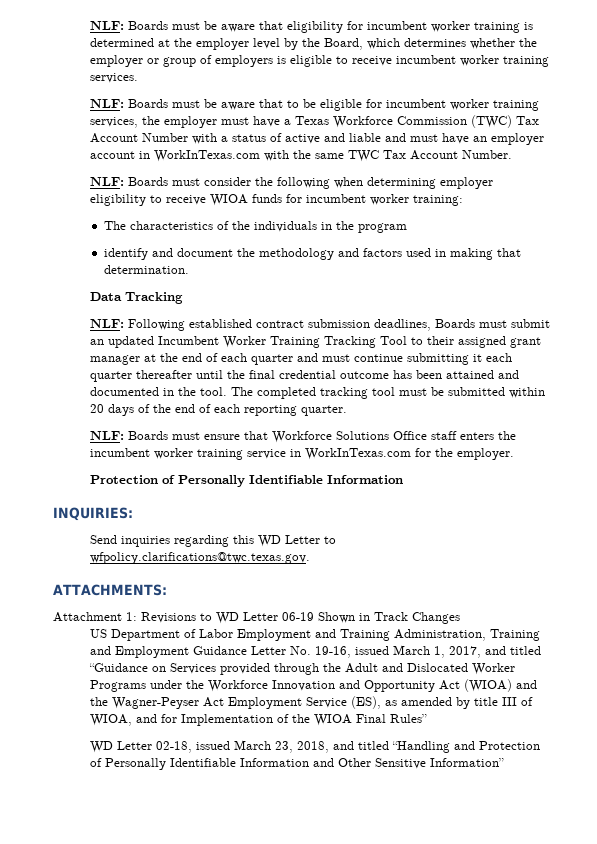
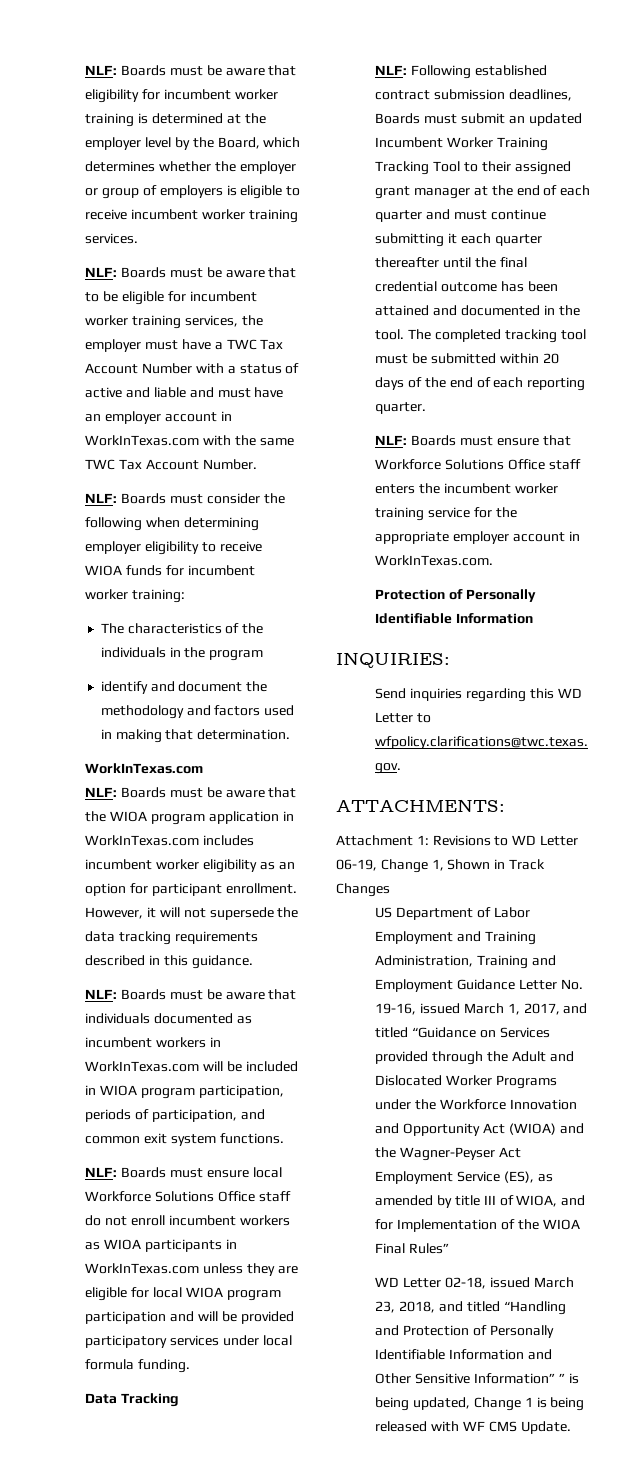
[294,115,512,128] Texas Workforce Commission (TWC) -> [226,339,257,350] TWC
(190, 269) none -> [85,763,204,774] [85,787,297,798] [85,811,294,825] [85,835,255,846] [85,859,295,873] [85,883,297,896] [85,907,299,920] [85,931,258,945] [85,955,253,969] [85,989,297,1000] [85,1013,252,1024] [85,1037,221,1048] [85,1061,298,1072] [85,1085,284,1099] [85,1109,265,1122] [85,1133,284,1146] [85,1167,282,1178] [85,1191,291,1202] [85,1215,290,1226] [85,1239,237,1252] [85,1263,298,1276] [85,1287,281,1301] [85,1311,294,1324] [85,1335,292,1348] [85,1359,191,1373] // WorkInTexas.com // NLF: Boards must be aware that the WIOA program application in WorkInTexas.com includes incumbent worker eligibility as an option for participant enrollment. However, it will not supersede the data tracking requirements described in this guidance. // NLF: Boards must be aware that individuals documented as incumbent workers in WorkInTexas.com will be included in WIOA program participation, periods of participation, and common exit system functions. // NLF: Boards must ensure local Workforce Solutions Office staff do not enroll incumbent workers as WIOA participants in WorkInTexas.com unless they are eligible for local WIOA program participation and will be provided participatory services under local formula funding.
[289,448,514,460] in WorkInTexas.com for the employer. -> [473,507,517,518] [375,531,580,544] [375,555,494,566] for the appropriate employer account in WorkInTexas.com.
[282,612,314,621] 06-19 -> [336,859,444,873] 06-19, Change 1,
(504, 762) none -> [558,1373,579,1384] [375,1397,585,1411] [375,1421,571,1434] ” is being updated, Change 1 is being released with WF CMS Update.

